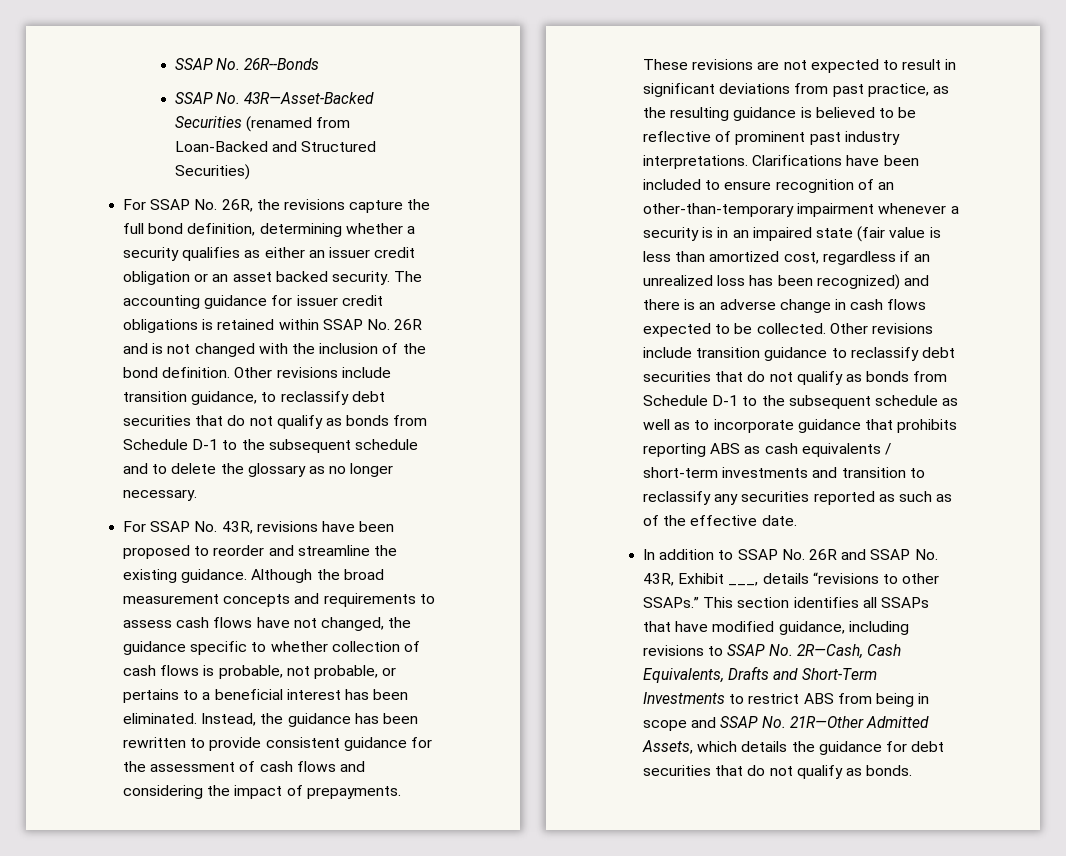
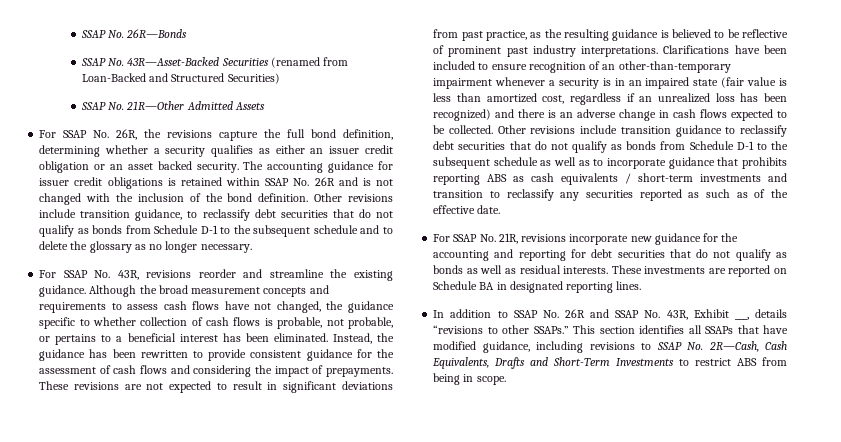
[174,58,319,70] SSAP No. 26R--Bonds -> [80,29,188,38] SSAP No. 26R—Bonds
(250, 172) none -> [80,101,265,110] // SSAP No. 21R—Other Admitted Assets
[321,521,395,532] [123,545,210,559] have been proposed to -> (192, 274) none
(797, 520) none -> [433,233,739,245] [433,249,787,261] [433,265,787,277] [433,281,642,293] // For SSAP No. 21R, revisions incorporate new guidance for the accounting and reporting for debt securities that do not qualify as bonds as well as residual interests. These investments are reported on Schedule BA in designated reporting lines.
[643,716,929,731] [642,740,945,755] [643,765,913,779] scope and SSAP No. 21R—Other Admitted Assets, which details the guidance for debt securities that do not qualify as bonds. -> [476,376,506,385] scope.

